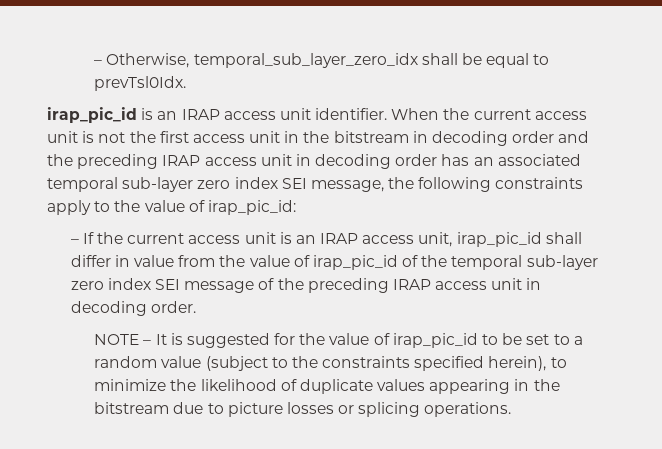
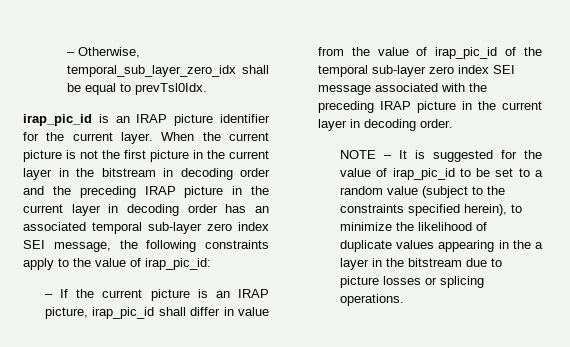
[223,108,388,120] access unit identifier. -> [174,114,270,126] [23,132,153,144] picture identifier for the current layer.
[534,111,587,120] [47,131,78,143] access unit -> [23,150,62,162] picture
[192,131,281,143] access unit -> [150,150,269,162] [23,168,52,180] picture in the current layer
[204,154,292,166] access unit -> [184,186,269,198] [23,204,101,216] picture in the current layer
[188,232,453,247] access unit is an IRAP access unit, -> [150,289,269,301] [44,307,88,319] picture is an IRAP picture,
[258,278,523,293] of the preceding IRAP access unit -> [374,83,487,92] [317,101,542,113] [317,119,347,131] associated with the preceding IRAP picture in the current layer
(560, 385) none -> [535,242,543,249] [339,258,404,270] a layer in the

